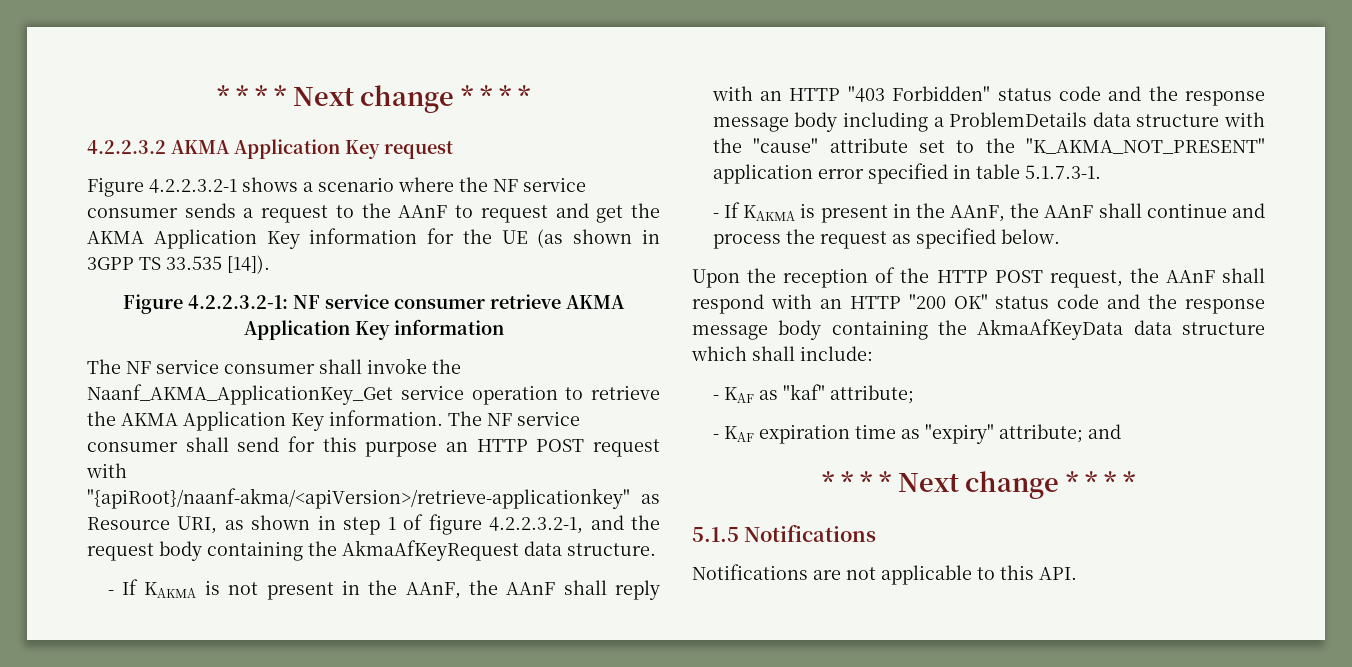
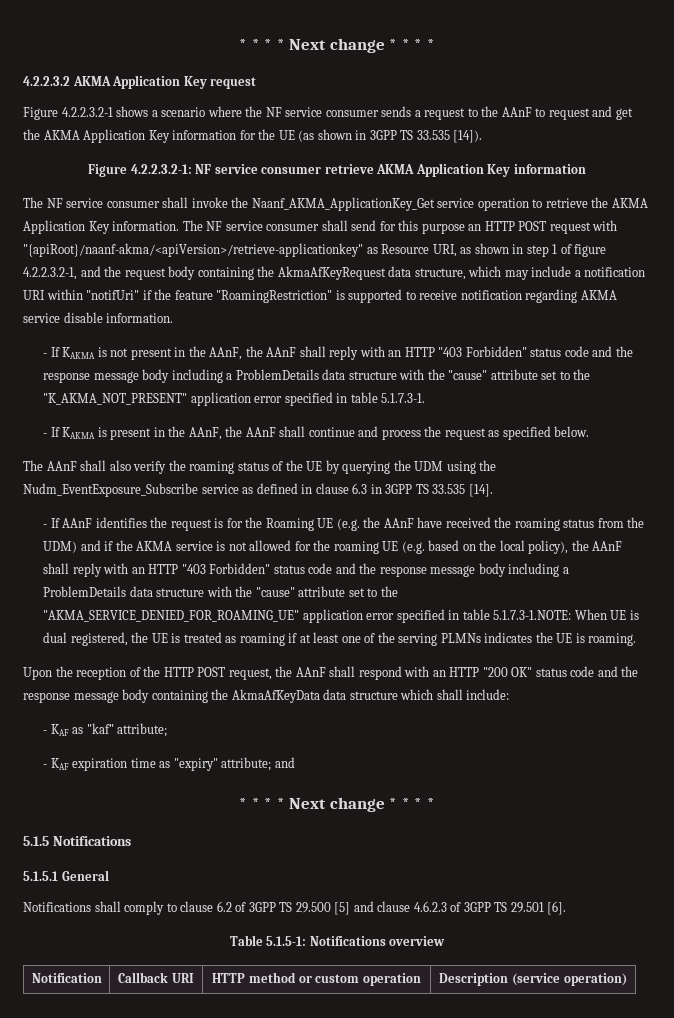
[567,543,656,556] structure. -> [414,266,646,280] [23,289,617,303] [23,312,174,323] structure, which may include a notification URI within "notifUri" if the feature "RoamingRestriction" is supported to receive notification regarding AKMA service disable information.
(1060, 236) none -> [23,460,497,474] [23,483,493,497] [43,517,645,531] [43,540,623,554] [43,563,569,577] [43,586,398,597] [43,609,639,623] [43,632,637,646] // The AAnF shall also verify the roaming status of the UE by querying the UDM using the Nudm_EventExposure_Subscribe service as defined in clause 6.3 in 3GPP TS 33.535 [14]. // - If AAnF identifies the request is for the Roaming UE (e.g. the AAnF have received the roaming status from the UDM) and if the AKMA service is not allowed for the roaming UE (e.g. based on the local policy), the AAnF shall reply with an HTTP "403 Forbidden" status code and the response message body including a ProblemDetails data structure with the "cause" attribute set to the "AKMA_SERVICE_DENIED_FOR_ROAMING_UE" application error specified in table 5.1.7.3-1.NOTE: When UE is dual registered, the UE is treated as roaming if at least one of the serving PLMNs indicates the UE is roaming.
[692,564,1077,585] // Notifications are not applicable to this API. -> [23,870,109,881] [23,901,567,915] [229,935,446,946] [31,973,102,983] [118,972,194,983] [212,972,421,986] [439,973,627,986] // 5.1.5.1 General // Notifications shall comply to clause 6.2 of 3GPP TS 29.500 [5] and clause 4.6.2.3 of 3GPP TS 29.501 [6]. // Table 5.1.5-1: Notifications overview // Notification | Callback URI | HTTP method or custom operation | Description (service operation)

